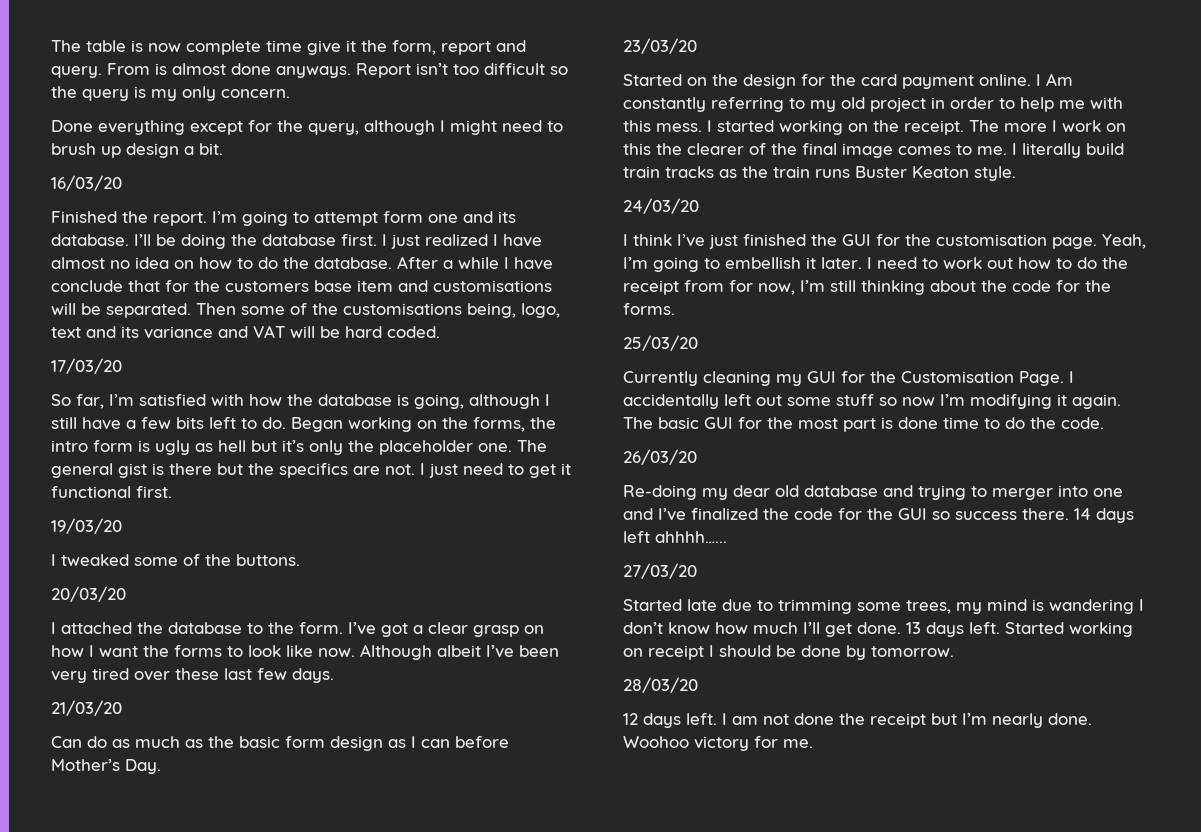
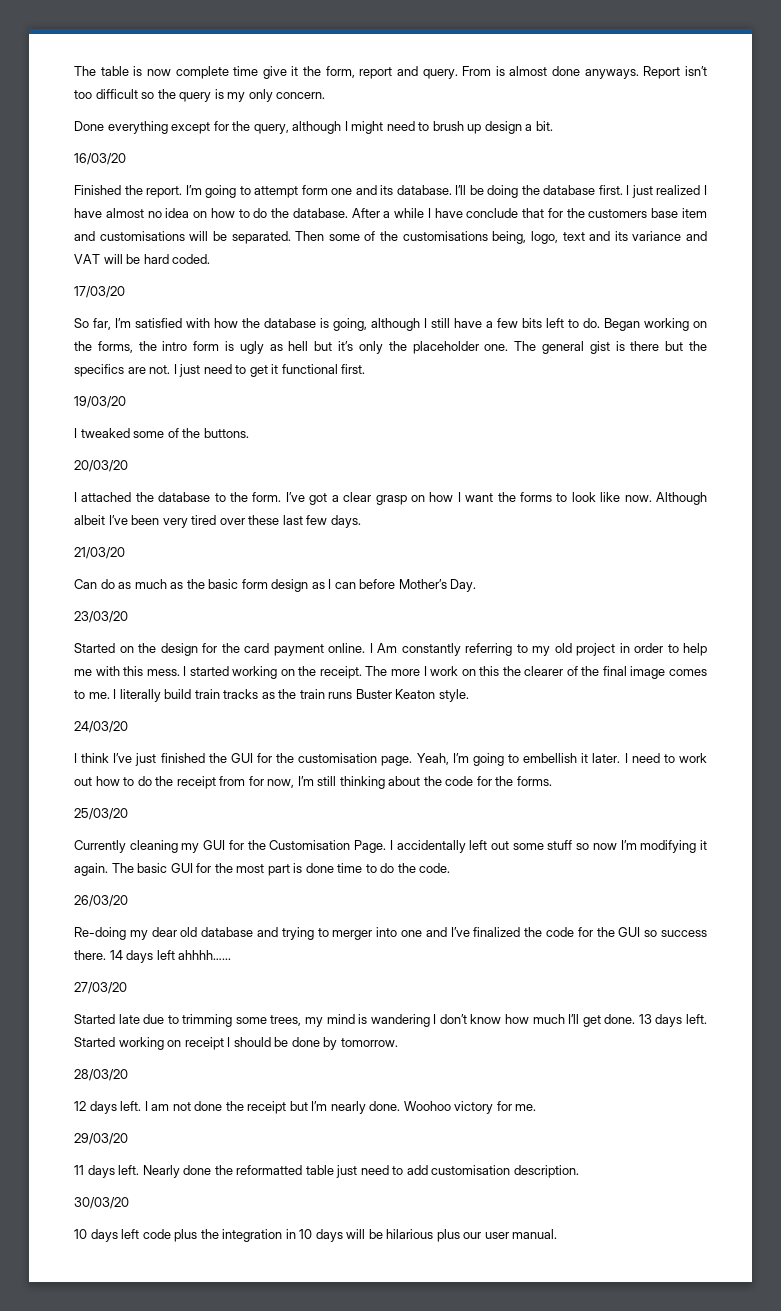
(813, 743) none -> [74,1133,128,1145] [74,1165,579,1178] [74,1197,129,1209] [74,1229,558,1242] // 29/03/20 // 11 days left. Nearly done the reformatted table just need to add customisation description. // 30/03/20 // 10 days left code plus the integration in 10 days will be hilarious plus our user manual.

